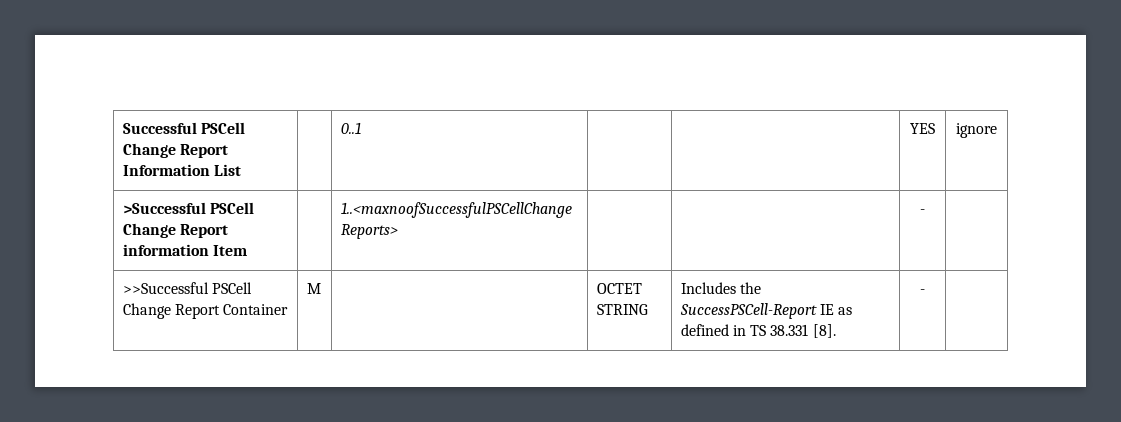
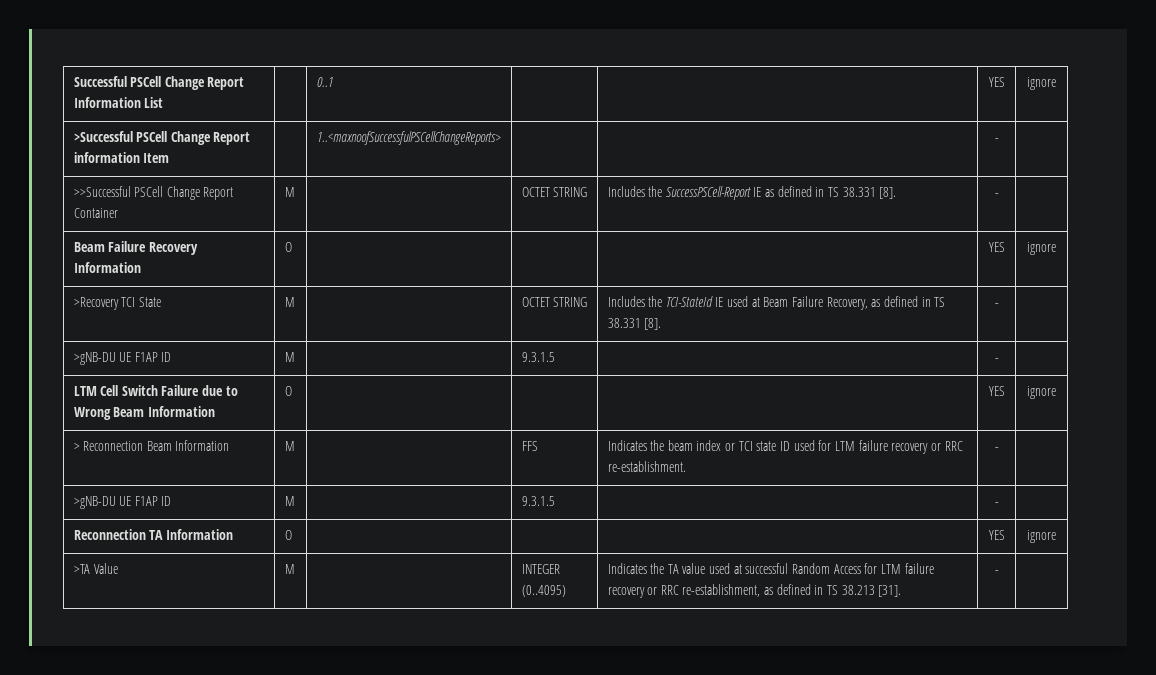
(925, 291) none -> [73,241,198,255] [73,262,141,273] [284,242,292,252] [988,242,1005,252] [1027,242,1056,255] [73,297,161,310] [284,297,295,307] [521,297,588,307] [607,296,946,310] [607,318,662,330] [994,303,999,307] [73,352,172,365] [284,352,295,362] [521,352,555,362] [994,358,999,362] [73,385,238,396] [73,406,215,420] [284,386,292,396] [988,386,1005,396] [1027,386,1056,399] [73,440,230,451] [284,441,295,451] [521,441,538,451] [607,440,963,454] [607,461,686,472] [994,447,999,451] [73,496,172,509] [284,496,295,506] [521,496,555,506] [994,502,999,506] [73,529,233,540] [284,530,292,540] [988,530,1005,540] [1027,530,1056,543] [73,563,119,574] [284,564,295,574] [521,564,560,574] [521,585,566,597] [607,563,934,574] [607,584,902,598] [994,570,999,574] // Beam Failure Recovery Information | O | | | | YES | ignore // >Recovery TCI State | M | | OCTET STRING | Includes the TCI-StateId IE used at Beam Failure Recovery, as defined in TS 38.331 [8]. | - | // >gNB-DU UE F1AP ID | M | | 9.3.1.5 | | - | // LTM Cell Switch Failure due to Wrong Beam Information | O | | | | YES | ignore // > Reconnection Beam Information | M | | FFS | Indicates the beam index or TCI state ID used for LTM failure recovery or RRC re-establishment. | - | // >gNB-DU UE F1AP ID | M | | 9.3.1.5 | | - | // Reconnection TA Information | O | | | | YES | ignore // >TA Value | M | | INTEGER (0..4095) | Indicates the TA value used at successful Random Access for LTM failure recovery or RRC re-establishment, as defined in TS 38.213 [31]. | - |

